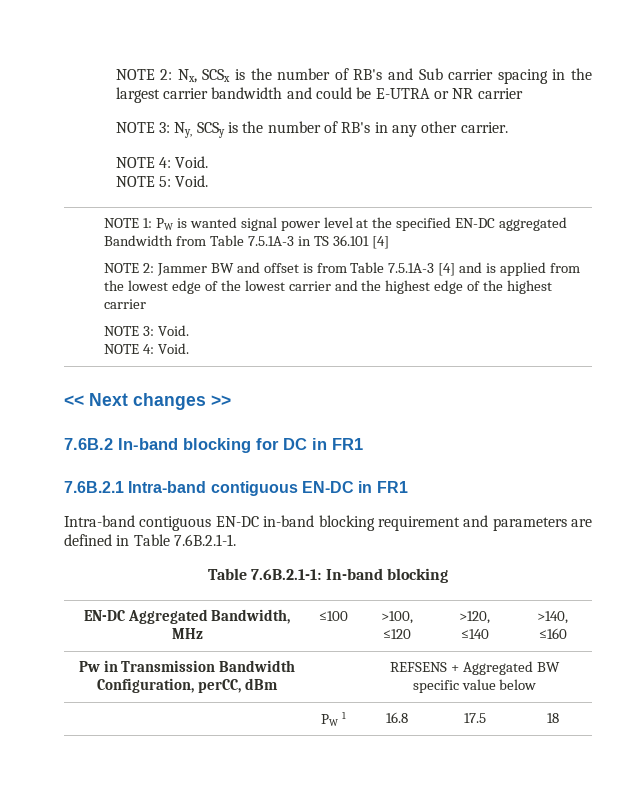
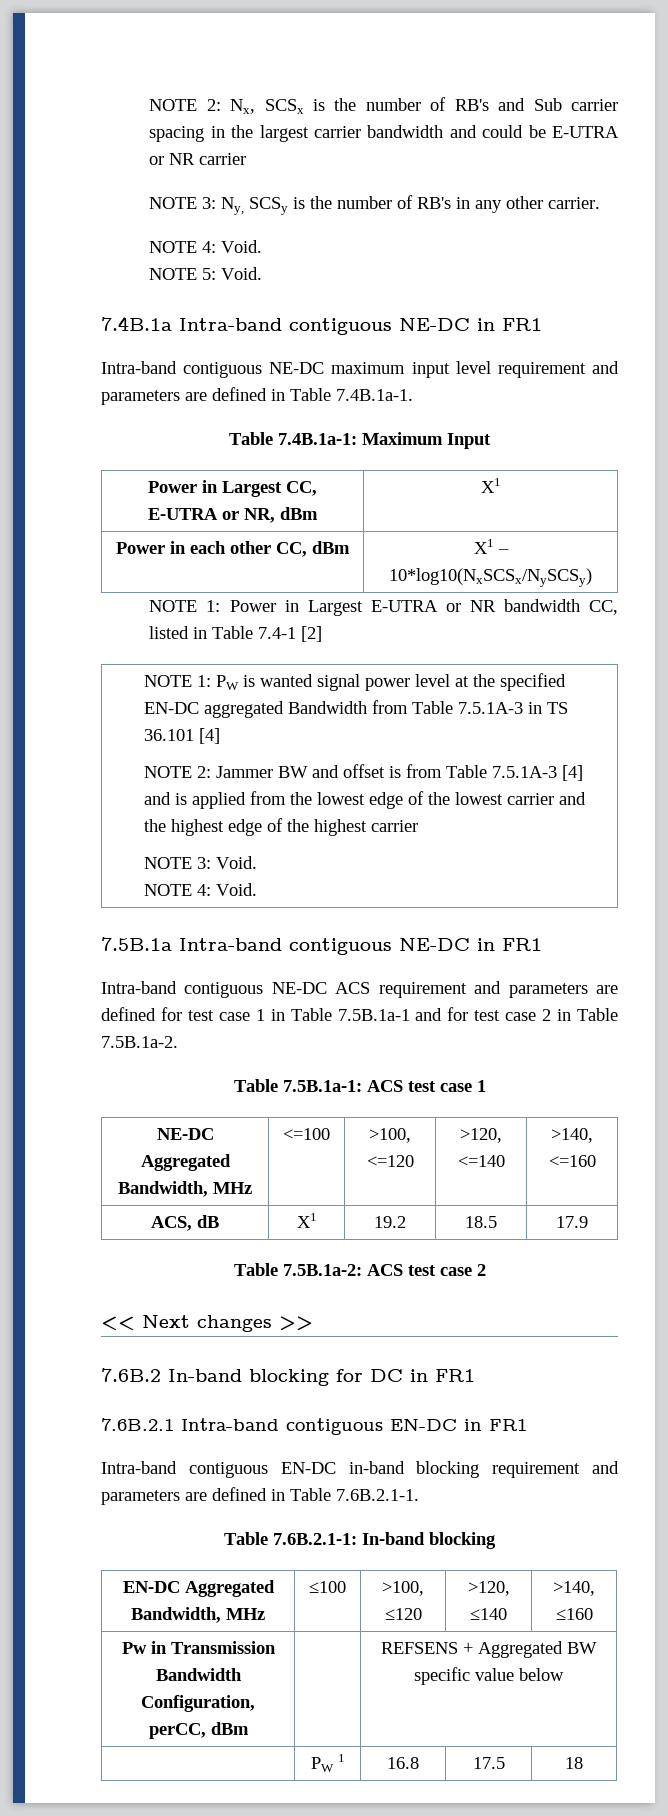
(209, 181) none -> [101,316,542,335] [101,361,620,378] [101,387,413,405] [229,432,491,449] [148,480,317,497] [148,507,318,523] [480,478,501,493] [116,541,350,557] [473,539,509,554] [389,568,592,587] [149,599,618,616] [149,626,323,642] // 7.4B.1a Intra-band contiguous NE-DC in FR1 // Intra-band contiguous NE-DC maximum input level requirement and parameters are defined in Table 7.4B.1a-1. // Table 7.4B.1a-1: Maximum Input // Power in Largest CC, E-UTRA or NR, dBm | X1 // Power in each other CC, dBm | X1 – 10*log10(NxSCSx/NySCSy) // NOTE 1: Power in Largest E-UTRA or NR bandwidth CC, listed in Table 7.4-1 [2]
(189, 348) none -> [101,937,542,955] [101,981,618,998] [101,1007,618,1021] [101,1036,178,1048] [233,1079,486,1092] [156,1128,214,1140] [140,1154,231,1171] [118,1181,252,1197] [283,1128,330,1140] [369,1128,411,1143] [366,1155,414,1167] [460,1128,502,1143] [457,1155,505,1167] [551,1128,593,1143] [548,1155,596,1167] [151,1215,219,1231] [296,1213,317,1228] [374,1216,406,1228] [465,1216,497,1228] [556,1216,588,1228] [233,1263,486,1276] // 7.5B.1a Intra-band contiguous NE-DC in FR1 // Intra-band contiguous NE-DC ACS requirement and parameters are defined for test case 1 in Table 7.5B.1a-1 and for test case 2 in Table 7.5B.1a-2. // Table 7.5B.1a-1: ACS test case 1 // NE-DC Aggregated Bandwidth, MHz | <=100 | >100, <=120 | >120, <=140 | >140, <=160 // ACS, dB | X1 | 19.2 | 18.5 | 17.9 // Table 7.5B.1a-2: ACS test case 2

